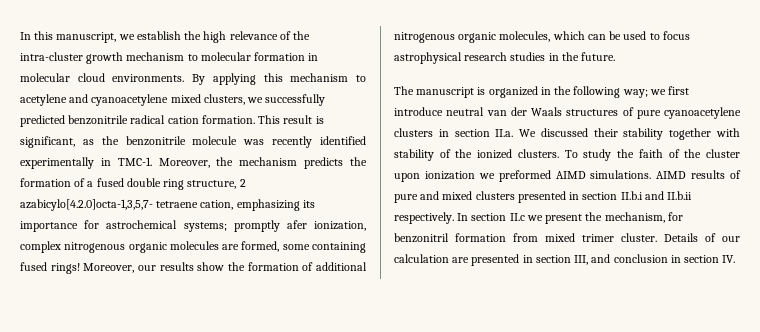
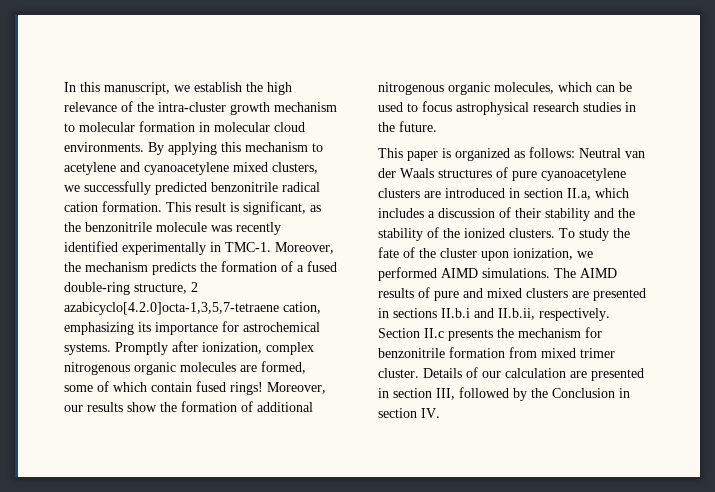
[126,178,246,190] [20,199,199,211] double ring structure, 2 azabicylo[4.2.0]octa-1,3,5,7- tetraene -> [64,282,198,295] [64,302,279,315] double-ring structure, 2 azabicyclo[4.2.0]octa-1,3,5,7-tetraene
[183,220,307,232] systems; promptly afer -> [64,341,198,355] systems. Promptly after
[311,242,366,253] containing -> [97,381,192,392] of which contain
[394,86,690,98] [394,107,485,116] The manuscript is organized in the following way; we first introduce neutral -> [378,147,621,161] This paper is organized as follows: Neutral
[438,128,740,140] in section II.a. We discussed their stability together with -> [424,188,629,200] [378,207,635,221] are introduced in section II.a, which includes a discussion of their stability and the
[638,149,663,158] faith -> [378,247,399,258] fate
[424,170,551,182] ionization we preformed -> [513,248,593,260] [378,267,437,281] ionization, we performed
(652, 174) none -> [554,268,576,278] The
[517,191,618,203] presented in section -> [572,288,646,301] [378,308,437,318] are presented in sections
[667,191,693,200] [394,212,683,224] [394,233,449,243] II.b.ii respectively. In section II.c we present the mechanism, for benzonitril -> [498,308,610,321] [378,327,602,341] [378,348,445,358] II.b.ii, respectively. Section II.c presents the mechanism for benzonitrile
[591,254,668,263] and conclusion -> [459,387,615,401] followed by the Conclusion

